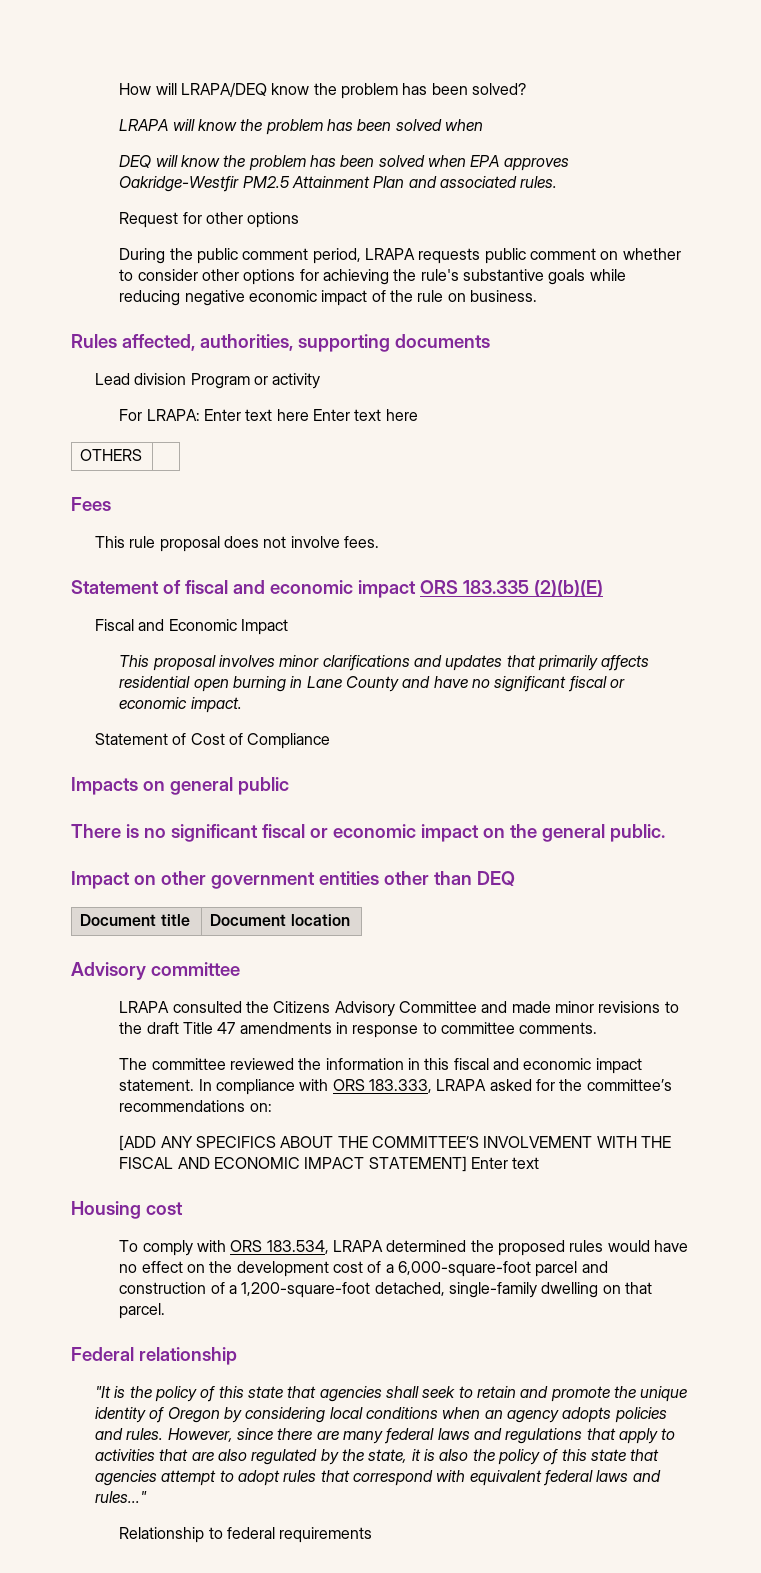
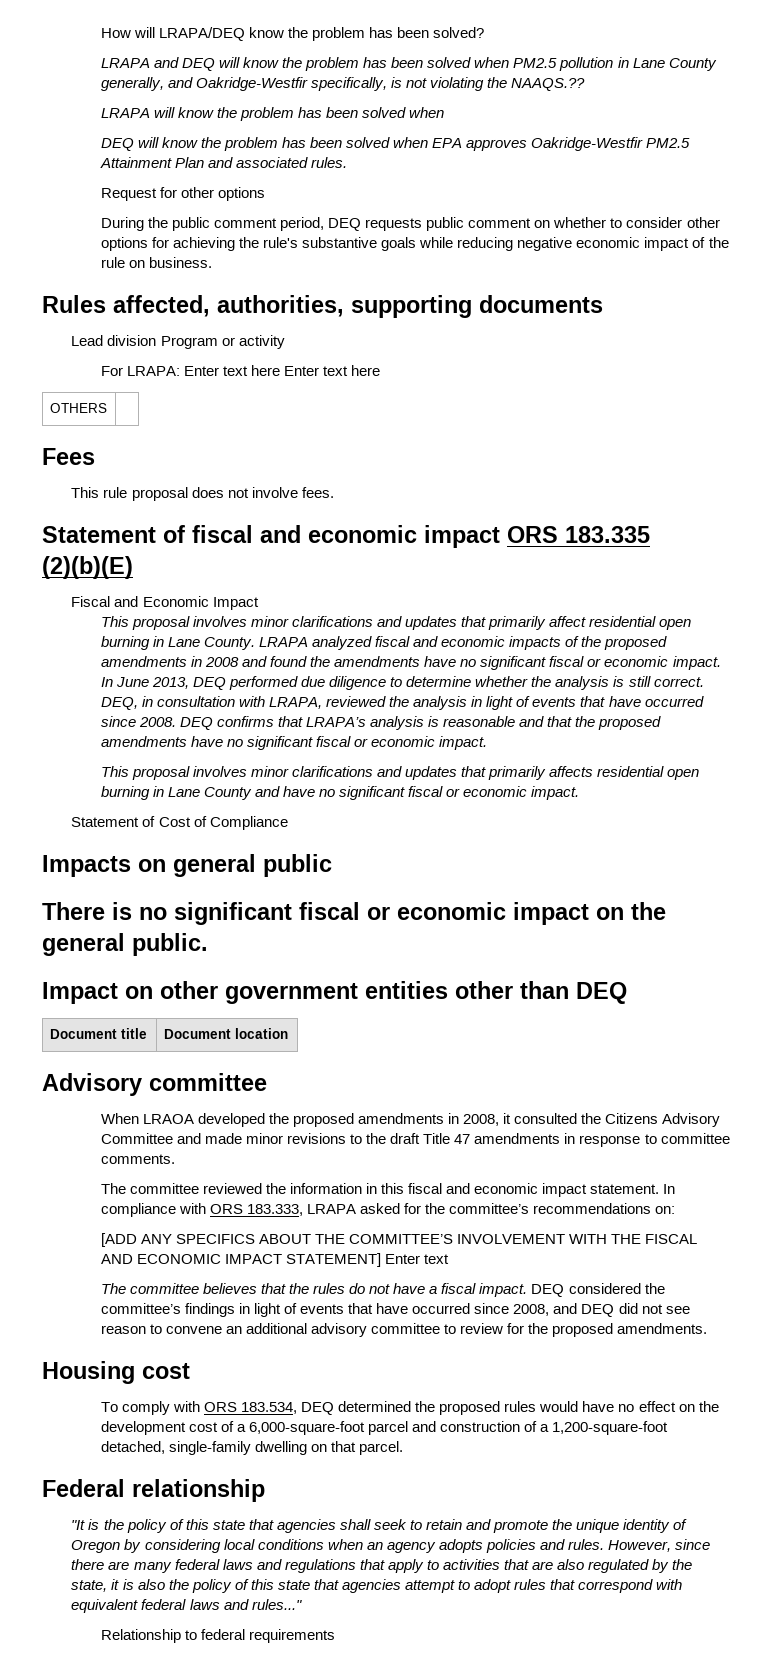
(526, 89) none -> [100,57,717,71] [100,77,586,91] // LRAPA and DEQ will know the problem has been solved when PM2.5 pollution in Lane County generally, and Oakridge-Westfir specifically, is not violating the NAAQS.??
[364,248,415,260] LRAPA -> [328,218,362,231] DEQ
(289, 627) none -> [100,616,692,630] [100,636,668,650] [100,656,721,670] [100,676,704,690] [100,696,704,710] [100,716,662,730] [100,736,488,750] // This proposal involves minor clarifications and updates that primarily affect residential open burning in Lane County. LRAPA analyzed fiscal and economic impacts of the proposed amendments in 2008 and found the amendments have no significant fiscal or economic impact. In June 2013, DEQ performed due diligence to determine whether the analysis is still correct. DEQ, in consultation with LRAPA, reviewed the analysis in light of events that have occurred since 2008. DEQ confirms that LRAPA’s analysis is reasonable and that the proposed amendments have no significant fiscal or economic impact.
[119,1001,170,1013] LRAPA -> [100,1113,512,1127] When LRAOA developed the proposed amendments in 2008, it
(540, 1163) none -> [100,1283,665,1297] [100,1303,690,1317] [100,1323,708,1337] // The committee believes that the rules do not have a fiscal impact. DEQ considered the committee’s findings in light of events that have occurred since 2008, and DEQ did not see reason to convene an additional advisory committee to review for the proposed amendments.
[332,1240,383,1252] LRAPA -> [301,1402,335,1415] DEQ

